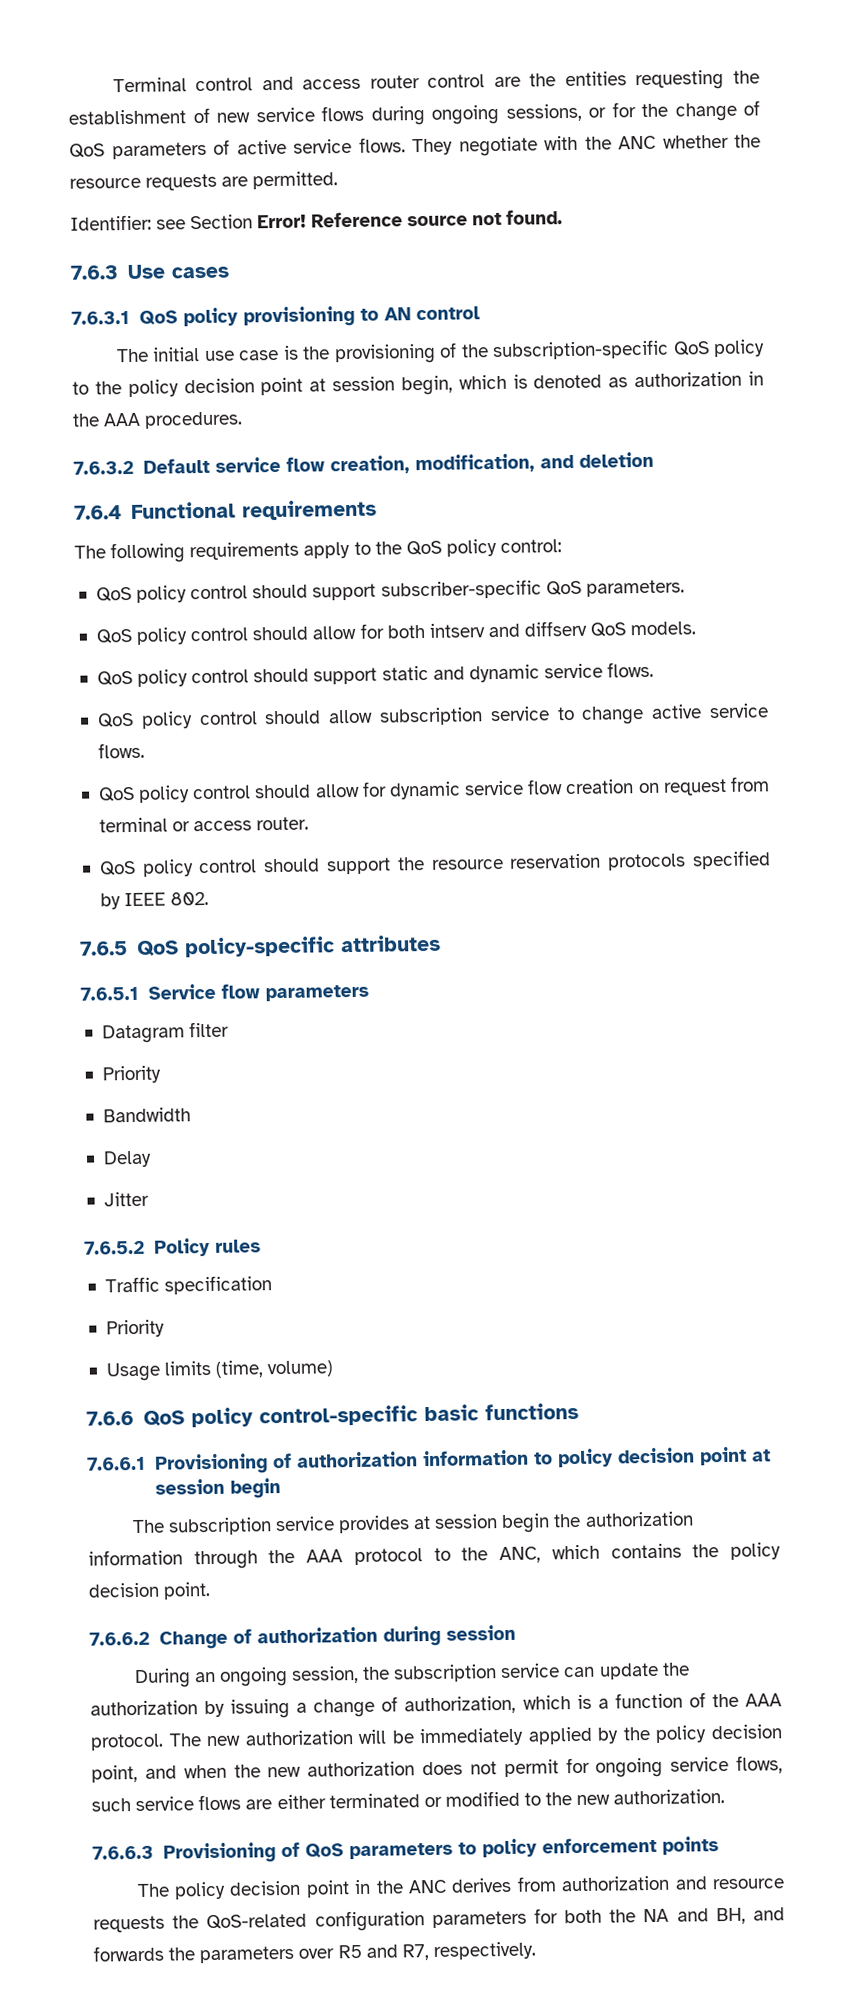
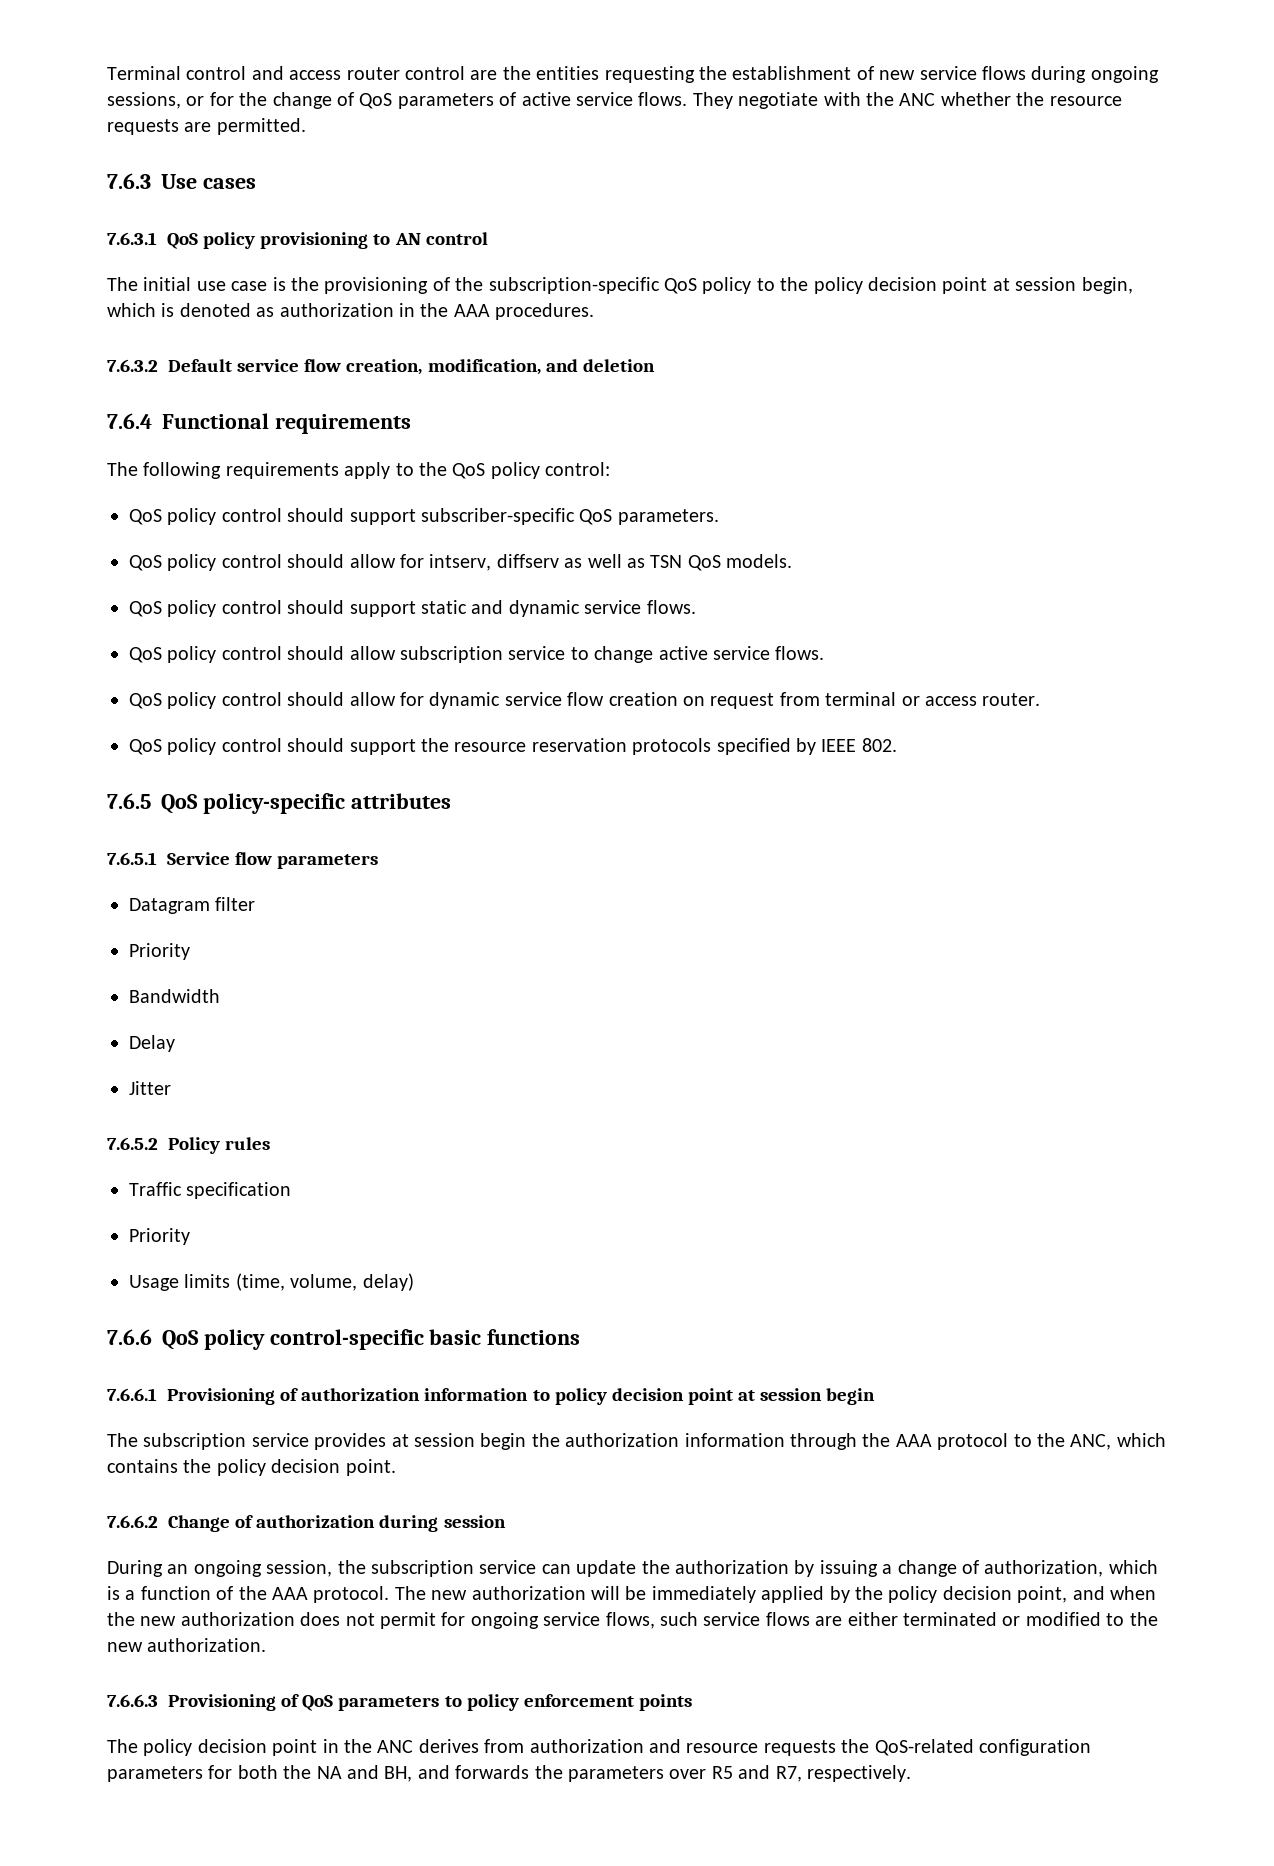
[70,209,563,231] // Identifier: see Section Error! Reference source not found. -> (306, 126) none
[386,620,588,639] both intserv and diffserv -> [429,554,683,571] intserv, diffserv as well as TSN
[267,1360,335,1378] volume) -> [290,1273,414,1291] volume, delay)

